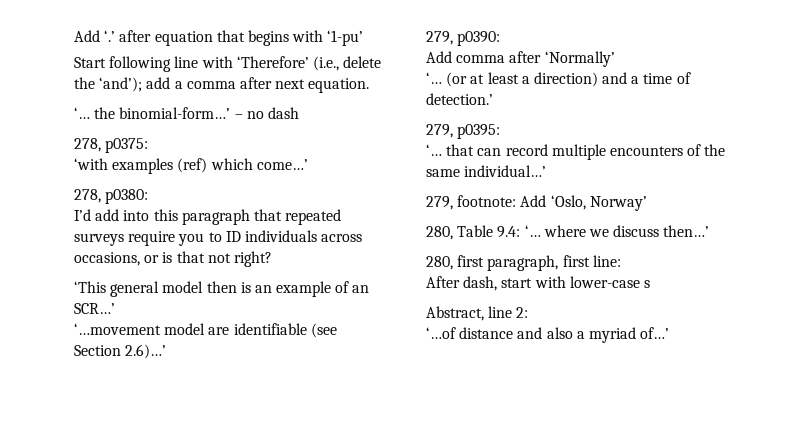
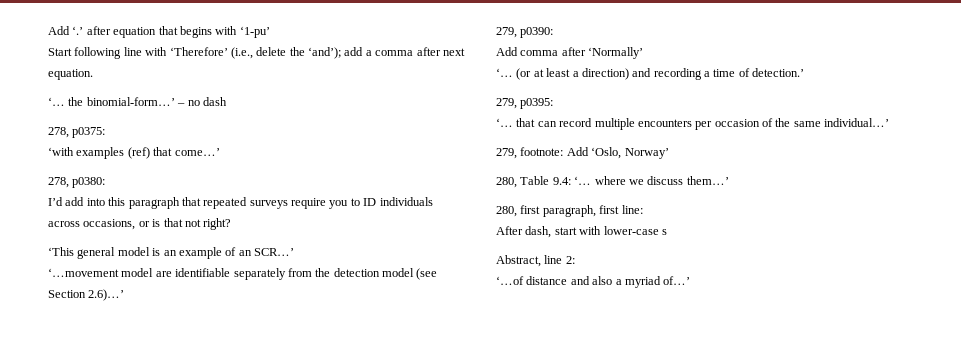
[210,158,253,170] which -> [153,147,173,156] that
[206,281,237,293] then -> (150, 251) none
(307, 329) none -> [233,268,414,280] separately from the detection model
(628, 78) none -> [653,68,702,80] recording
(683, 151) none -> [695,119,760,130] per occasion
[663,225,710,237] then…’ -> [686,176,729,185] them…’

